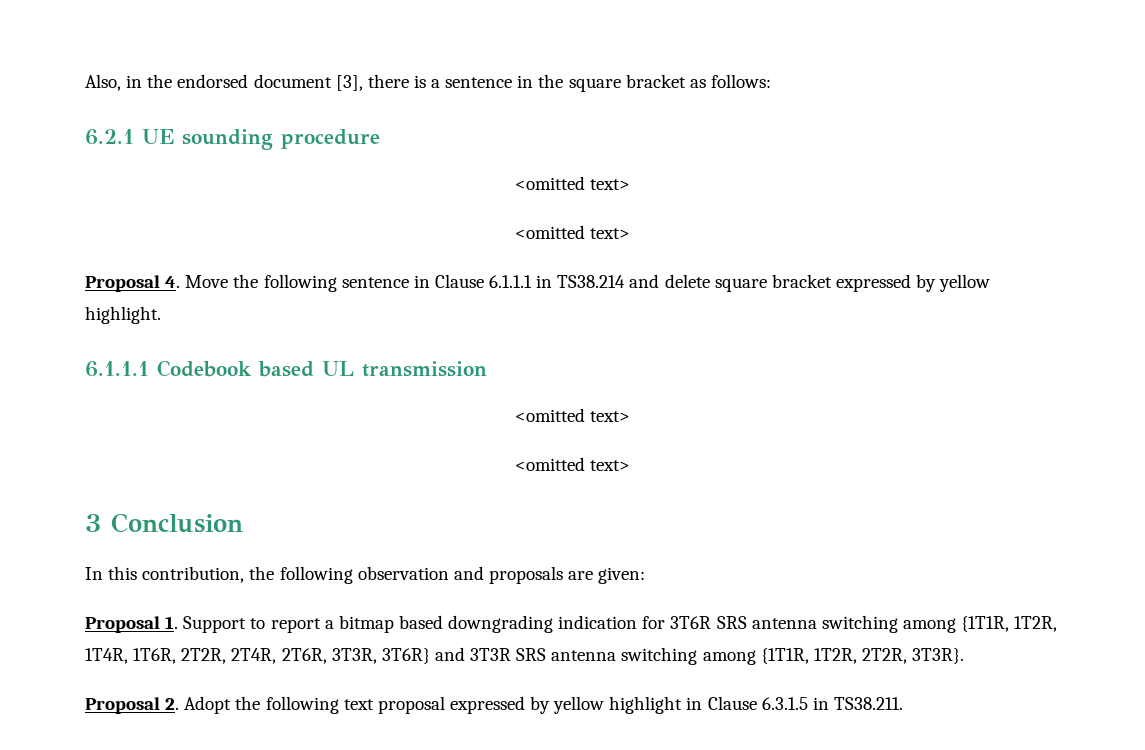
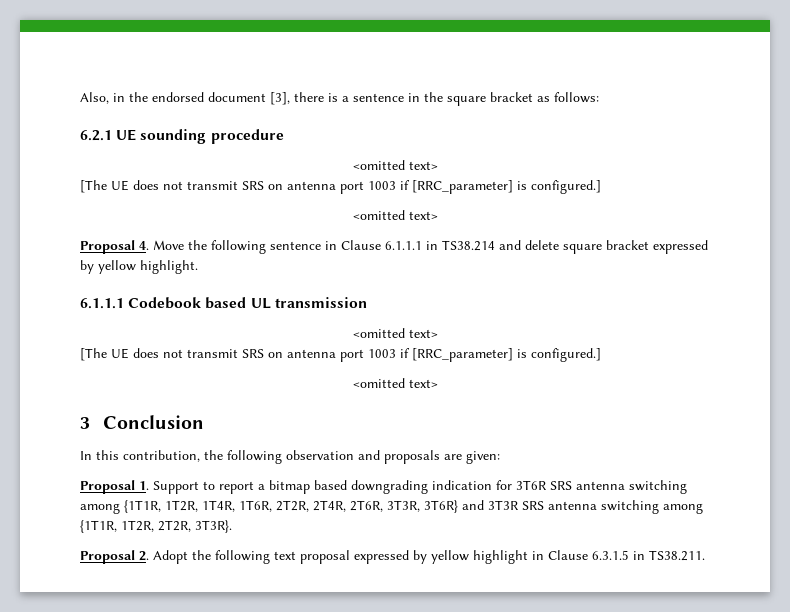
(631, 184) none -> [80,180,601,194] // [The UE does not transmit SRS on antenna port 1003 if [RRC_parameter] is configured.]
(631, 416) none -> [80,348,601,362] // [The UE does not transmit SRS on antenna port 1003 if [RRC_parameter] is configured.]

